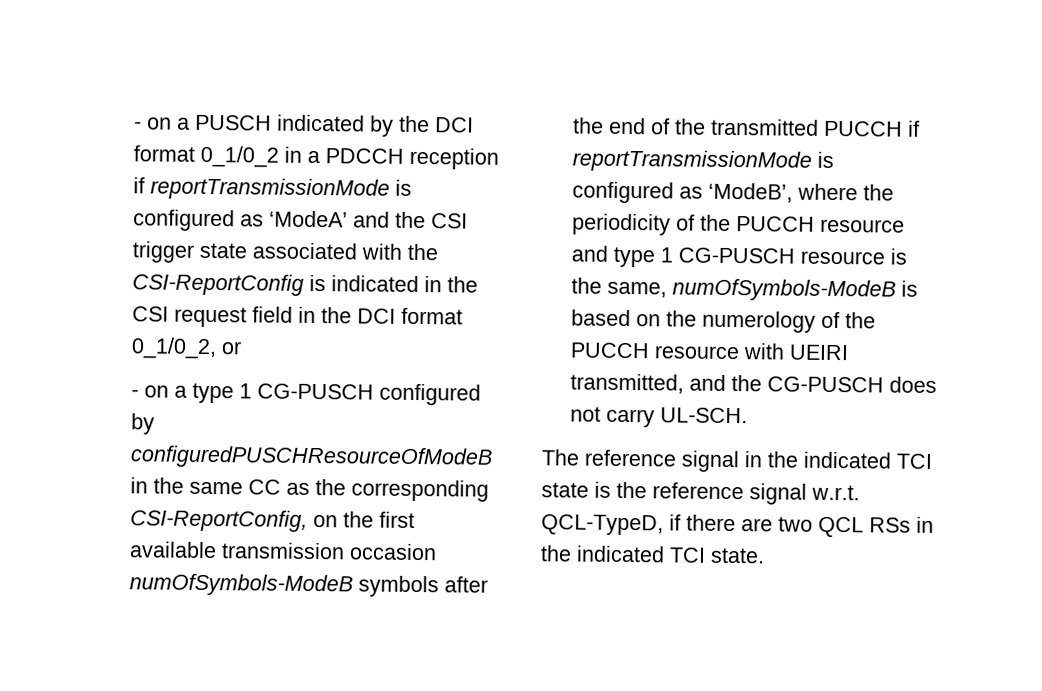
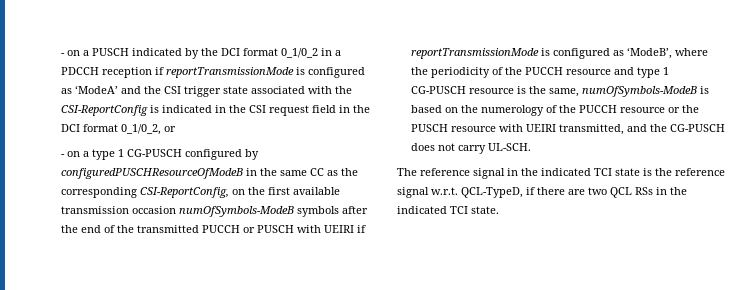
(904, 128) none -> [243,225,355,233] or PUSCH with UEIRI
(741, 352) none -> [668,105,700,113] [411,124,497,132] or the PUSCH resource

